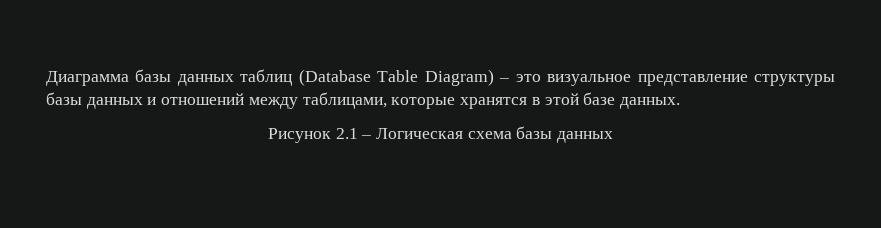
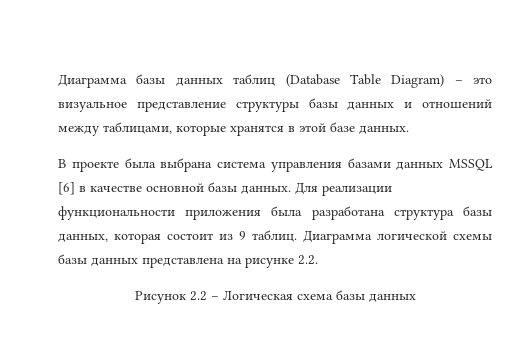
(680, 103) none -> [58,158,493,172] [58,182,392,196] [58,206,492,220] [58,230,492,244] [58,254,318,268] // В проекте была выбрана система управления базами данных MSSQL [6] в качестве основной базы данных. Для реализации функциональности приложения была разработана структура базы данных, которая состоит из 9 таблиц. Диаграмма логической схемы базы данных представлена на рисунке 2.2.
[335,128,358,139] 2.1 -> [189,291,207,301] 2.2

